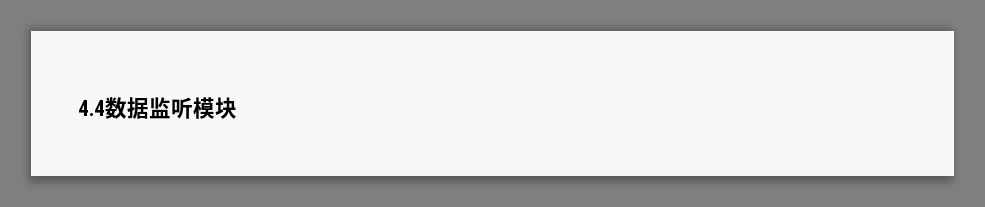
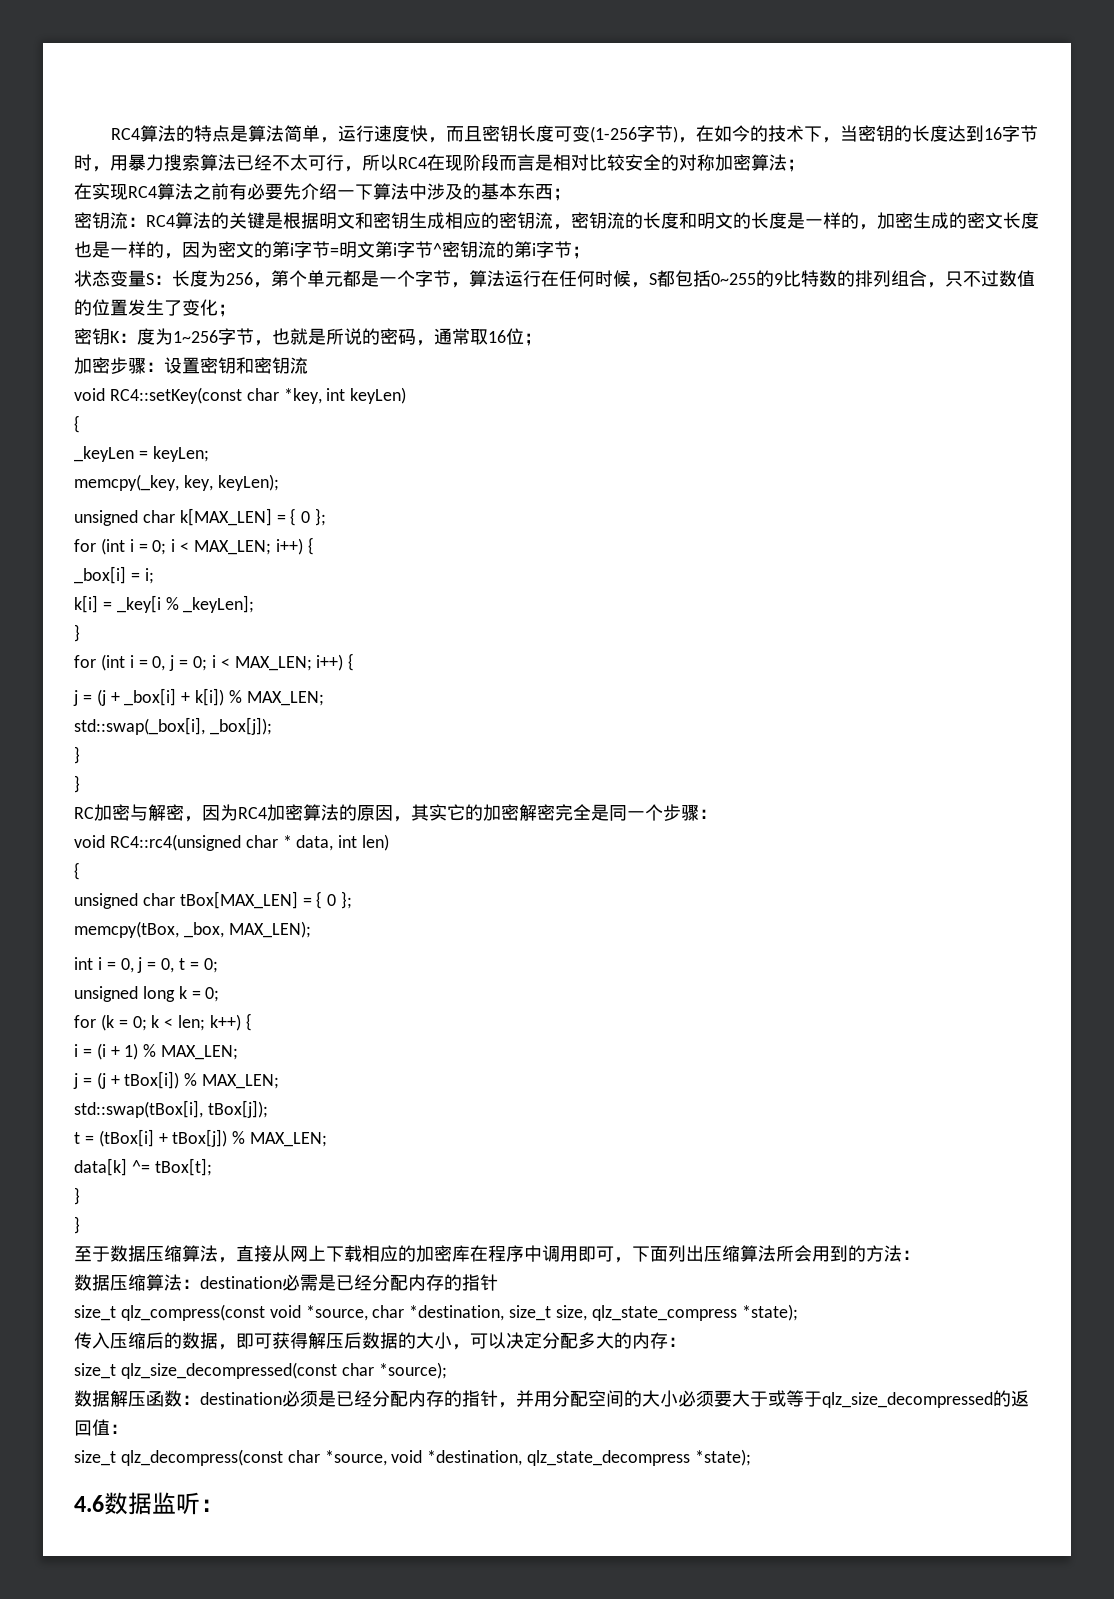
[78,100,105,116] 4.4 -> [110,125,1038,143] [74,154,805,172] [74,183,571,201] [74,212,1039,230] [74,241,590,259] [74,270,1035,288] [74,299,236,317] [74,328,542,346] [74,357,308,374] [74,387,407,404] [74,415,80,433] [74,446,209,462] [74,474,279,491] [74,508,327,526] [74,537,314,555] [74,566,154,584] [74,595,255,613] [74,624,80,642] [74,653,355,671] [73,688,324,706] [74,717,272,735] [74,746,80,764] [74,775,80,793] [74,804,717,822] [74,834,390,851] [74,862,80,880] [74,891,353,909] [74,921,311,938] [74,957,218,973] [74,986,220,1002] [74,1013,252,1031] [74,1043,239,1060] [73,1071,280,1089] [74,1100,268,1118] [74,1129,328,1147] [74,1158,212,1176] [74,1187,80,1205] [74,1216,80,1234] [74,1245,920,1263] [74,1274,498,1291] [74,1304,798,1321] [74,1332,686,1350] [74,1362,447,1379] [74,1390,1029,1408] [74,1419,128,1436] [74,1449,752,1466] [74,1495,104,1512] RC4算法的特点是算法简单，运行速度快，而且密钥长度可变(1-256字节)，在如今的技术下，当密钥的长度达到16字节时，用暴力搜索算法已经不太可行，所以RC4在现阶段而言是相对比较安全的对称加密算法； // 在实现RC4算法之前有必要先介绍一下算法中涉及的基本东西； // 密钥流：RC4算法的关键是根据明文和密钥生成相应的密钥流，密钥流的长度和明文的长度是一样的，加密生成的密文长度也是一样的，因为密文的第i字节=明文第i字节^密钥流的第i字节； // 状态变量S：长度为256，第个单元都是一个字节，算法运行在任何时候，S都包括0~255的9比特数的排列组合，只不过数值的位置发生了变化； // 密钥K：度为1~256字节，也就是所说的密码，通常取16位； // 加密步骤：设置密钥和密钥流 // void RC4::setKey(const char *key, int keyLen) // { // _keyLen = keyLen; // memcpy(_key, key, keyLen); // unsigned char k[MAX_LEN] = { 0 }; // for (int i = 0; i < MAX_LEN; i++) { // _box[i] = i; // k[i] = _key[i % _keyLen]; // } // for (int i = 0, j = 0; i < MAX_LEN; i++) { // j = (j + _box[i] + k[i]) % MAX_LEN; // std::swap(_box[i], _box[j]); // } // } // RC加密与解密，因为RC4加密算法的原因，其实它的加密解密完全是同一个步骤： // void RC4::rc4(unsigned char * data, int len) // { // unsigned char tBox[MAX_LEN] = { 0 }; // memcpy(tBox, _box, MAX_LEN); // int i = 0, j = 0, t = 0; // unsigned long k = 0; // for (k = 0; k < len; k++) { // i = (i + 1) % MAX_LEN; // j = (j + tBox[i]) % MAX_LEN; // std::swap(tBox[i], tBox[j]); // t = (tBox[i] + tBox[j]) % MAX_LEN; // data[k] ^= tBox[t]; // } // } // 至于数据压缩算法，直接从网上下载相应的加密库在程序中调用即可，下面列出压缩算法所会用到的方法： // 数据压缩算法：destination必需是已经分配内存的指针 // size_t qlz_compress(const void *source, char *destination, size_t size, qlz_state_compress *state); // 传入压缩后的数据，即可获得解压后数据的大小，可以决定分配多大的内存： // size_t qlz_size_decompressed(const char *source); // 数据解压函数：destination必须是已经分配内存的指针，并用分配空间的大小必须要大于或等于qlz_size_decompressed的返回值： // size_t qlz_decompress(const char *source, void *destination, qlz_state_decompress *state); // 4.6
[193,97,237,119] 模块 -> [200,1499,224,1512] ：

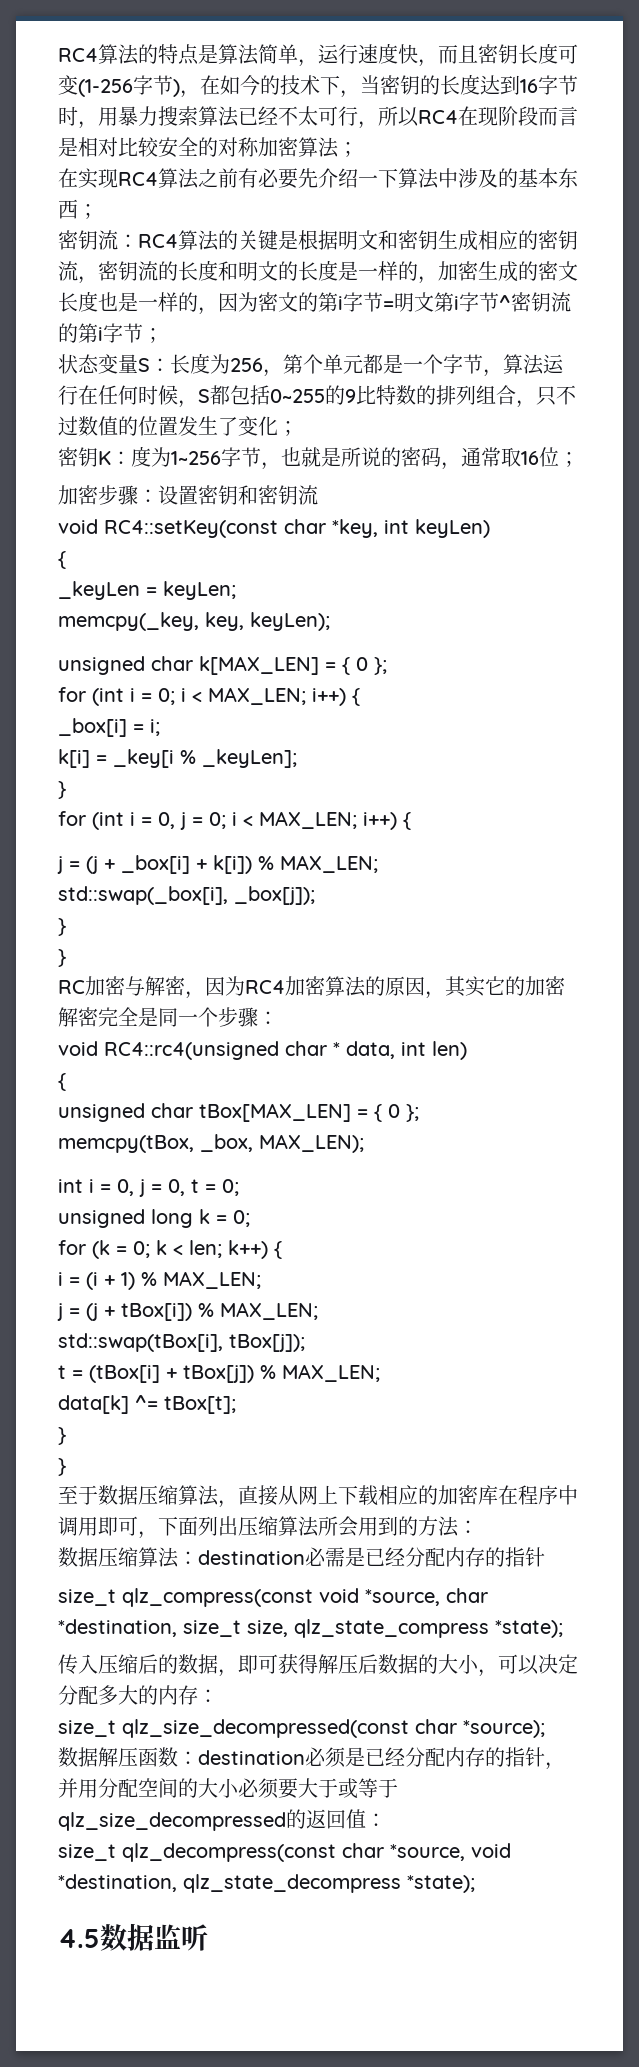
[74,1495,104,1512] 4.6 -> [58,1929,100,1948] 4.5
[200,1499,224,1512] ： -> (208, 1937) none

